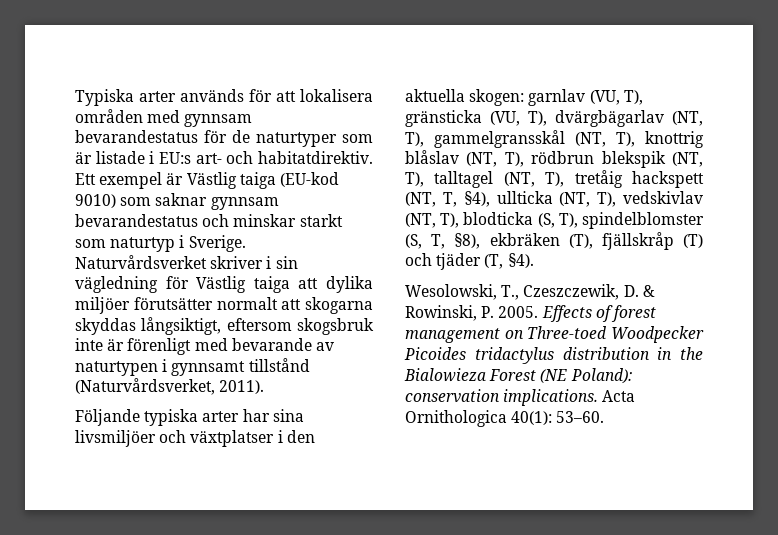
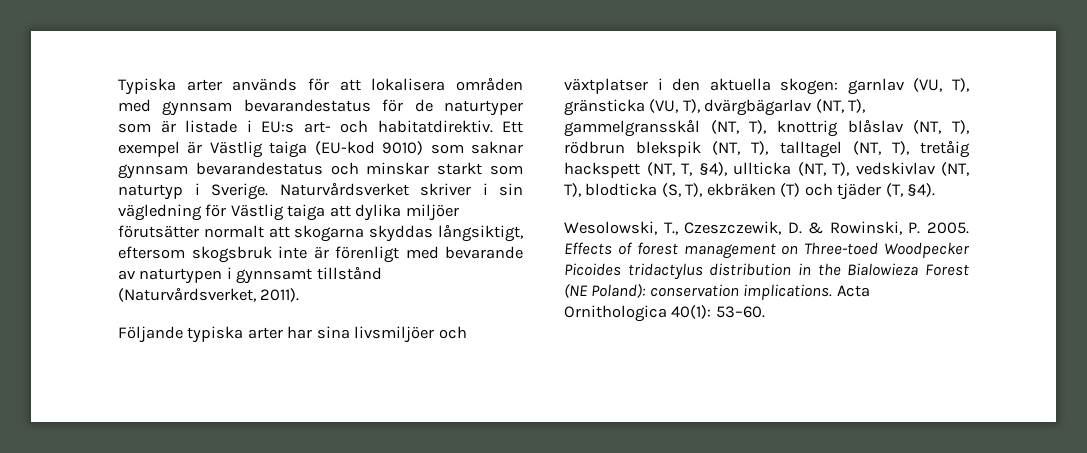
[582,212,704,229] [405,232,674,250] spindelblomster (S, T, §8), ekbräken (T), fjällskråp -> [706,183,776,196] ekbräken

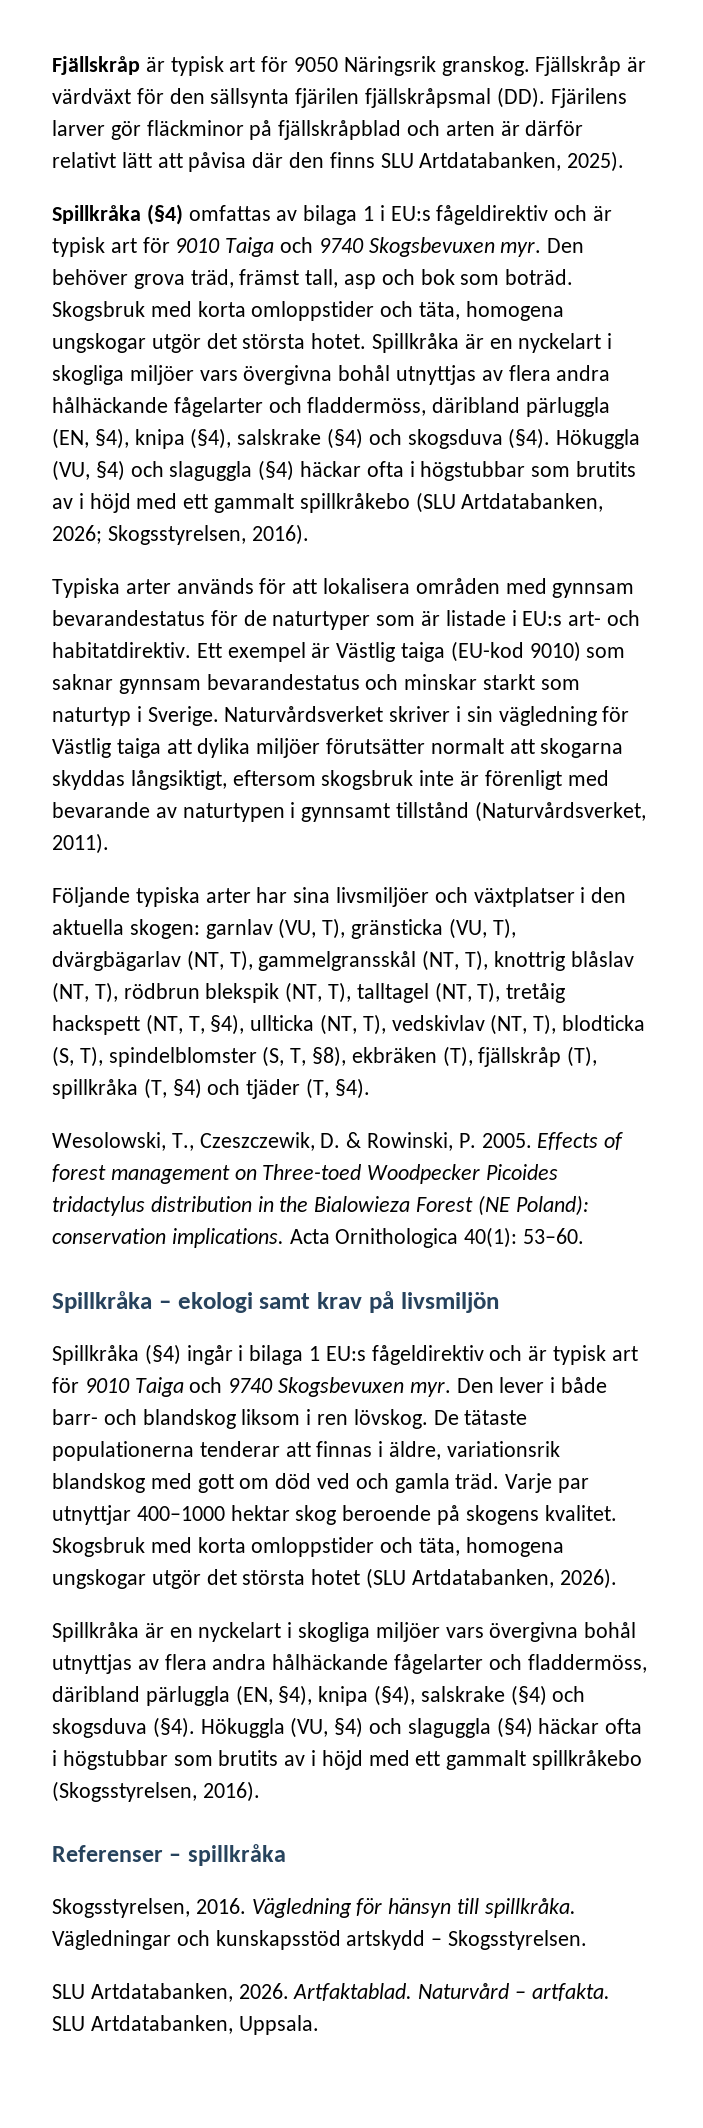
(118, 86) none -> [52,56,647,76] [52,87,627,108] [52,120,584,140] [52,151,625,172] [52,204,613,225] [52,237,585,257] [52,269,574,289] [52,301,564,321] [52,333,613,353] [52,365,611,385] [52,397,611,417] [52,428,641,449] [52,460,637,481] [52,492,604,513] [52,524,309,545] Fjällskråp är typisk art för 9050 Näringsrik granskog. Fjällskråp är värdväxt för den sällsynta fjärilen fjällskråpsmal (DD). Fjärilens larver gör fläckminor på fjällskråpblad och arten är därför relativt lätt att påvisa där den finns SLU Artdatabanken, 2025). // Spillkråka (§4) omfattas av bilaga 1 i EU:s fågeldirektiv och är typisk art för 9010 Taiga och 9740 Skogsbevuxen myr. Den behöver grova träd, främst tall, asp och bok som boträd. Skogsbruk med korta omloppstider och täta, homogena ungskogar utgör det största hotet. Spillkråka är en nyckelart i skogliga miljöer vars övergivna bohål utnyttjas av flera andra hålhäckande fågelarter och fladdermöss, däribland pärluggla (EN, §4), knipa (§4), salskrake (§4) och skogsduva (§4). Hökuggla (VU, §4) och slaguggla (§4) häckar ofta i högstubbar som brutits av i höjd med ett gammalt spillkråkebo (SLU Artdatabanken, 2026; Skogsstyrelsen, 2016). //
[706,183,801,197] ekbräken (T) -> [108,1046,598,1067] [52,1078,202,1099] spindelblomster (S, T, §8), ekbräken (T), fjällskråp (T), spillkråka (T, §4)
(765, 312) none -> [52,1291,499,1313] [52,1344,638,1365] [52,1377,608,1397] [52,1409,528,1429] [52,1441,560,1461] [52,1473,590,1493] [52,1505,617,1525] [52,1537,564,1557] [52,1568,617,1589] [52,1622,637,1642] [52,1654,647,1674] [52,1685,586,1706] [52,1717,643,1738] [52,1750,643,1770] [52,1781,260,1802] [52,1844,286,1866] [52,1898,576,1918] [52,1930,588,1950] [52,1983,610,2002] [52,2015,319,2035] // Spillkråka – ekologi samt krav på livsmiljön // Spillkråka (§4) ingår i bilaga 1 EU:s fågeldirektiv och är typisk art för 9010 Taiga och 9740 Skogsbevuxen myr. Den lever i både barr- och blandskog liksom i ren lövskog. De tätaste populationerna tenderar att finnas i äldre, variationsrik blandskog med gott om död ved och gamla träd. Varje par utnyttjar 400–1000 hektar skog beroende på skogens kvalitet. Skogsbruk med korta omloppstider och täta, homogena ungskogar utgör det största hotet (SLU Artdatabanken, 2026). // Spillkråka är en nyckelart i skogliga miljöer vars övergivna bohål utnyttjas av flera andra hålhäckande fågelarter och fladdermöss, däribland pärluggla (EN, §4), knipa (§4), salskrake (§4) och skogsduva (§4). Hökuggla (VU, §4) och slaguggla (§4) häckar ofta i högstubbar som brutits av i höjd med ett gammalt spillkråkebo (Skogsstyrelsen, 2016). // Referenser – spillkråka // Skogsstyrelsen, 2016. Vägledning för hänsyn till spillkråka. Vägledningar och kunskapsstöd artskydd – Skogsstyrelsen. // SLU Artdatabanken, 2026. Artfaktablad. Naturvård – artfakta. SLU Artdatabanken, Uppsala.

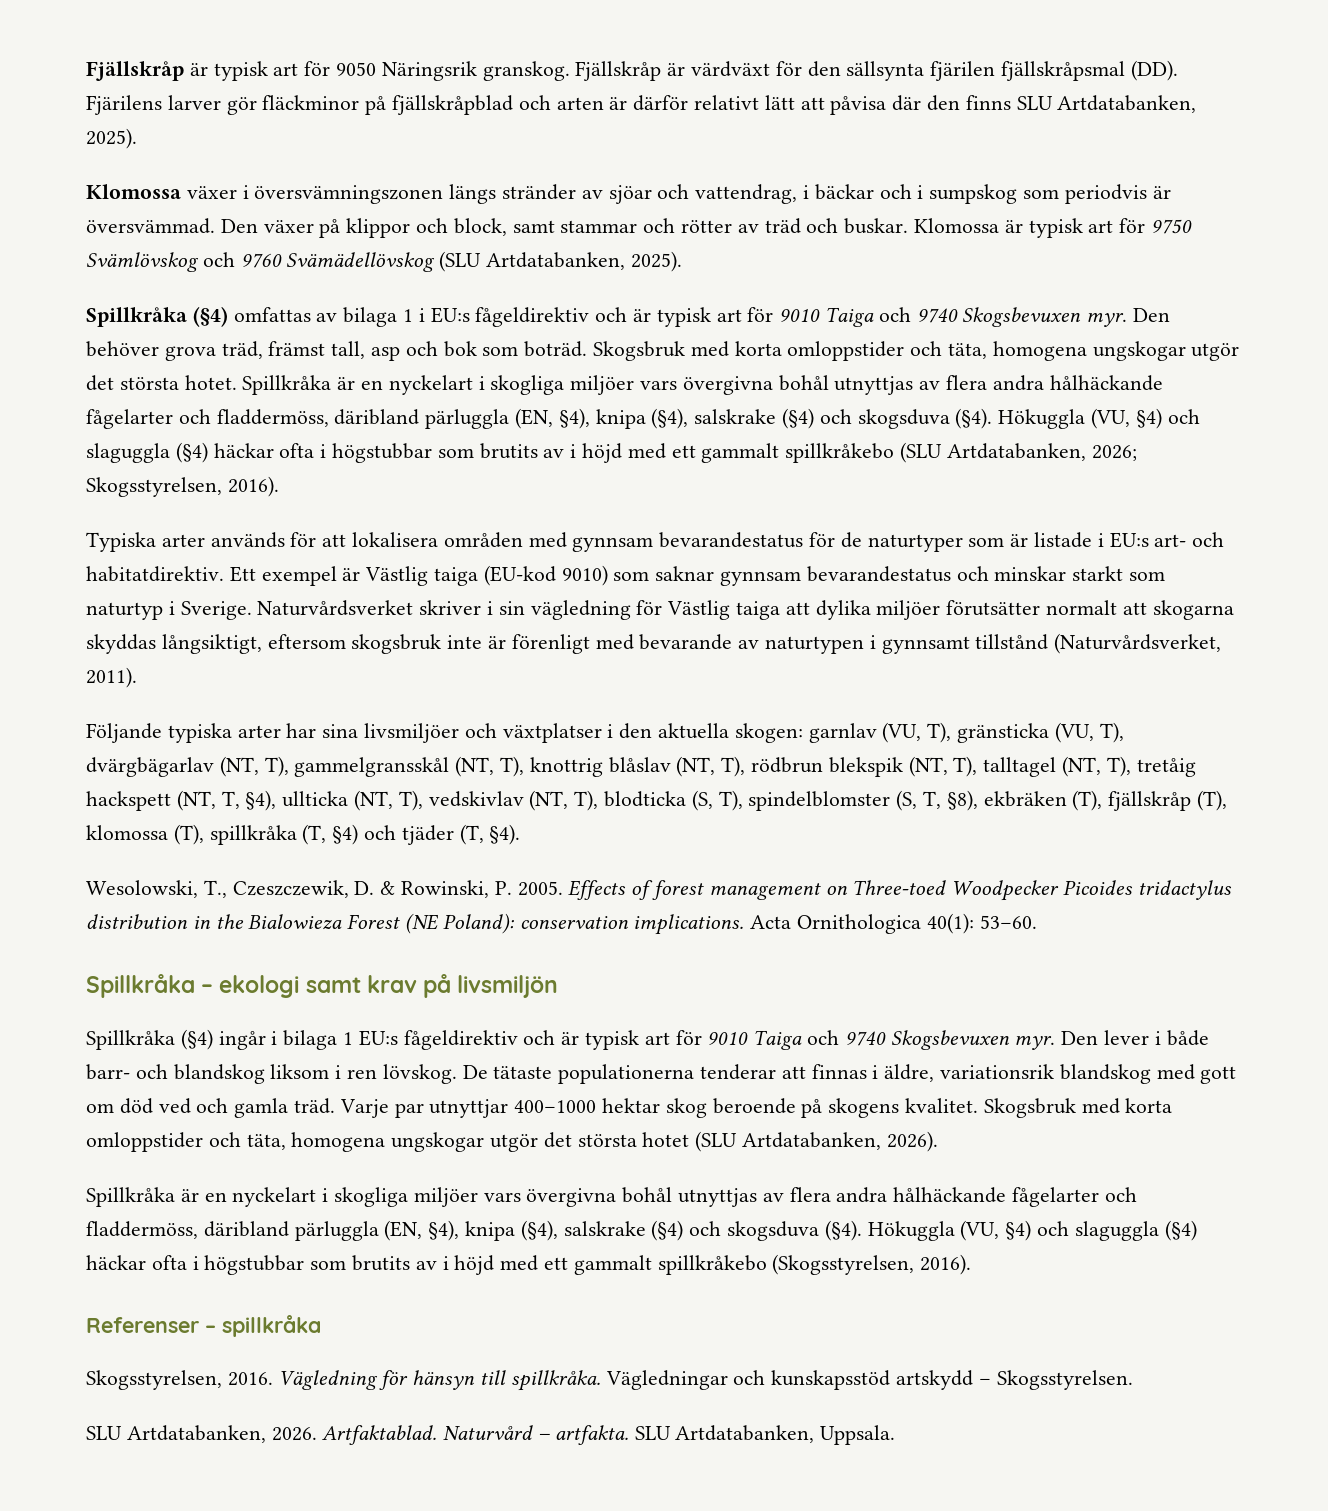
(625, 161) none -> [86,184,1171,204] [86,218,1193,238] [86,251,682,272] // Klomossa växer i översvämningszonen längs stränder av sjöar och vattendrag, i bäckar och i sumpskog som periodvis är översvämmad. Den växer på klippor och block, samt stammar och rötter av träd och buskar. Klomossa är typisk art för 9750 Svämlövskog och 9760 Svämädellövskog (SLU Artdatabanken, 2025).
(598, 1056) none -> [86,824,204,845] klomossa (T),

